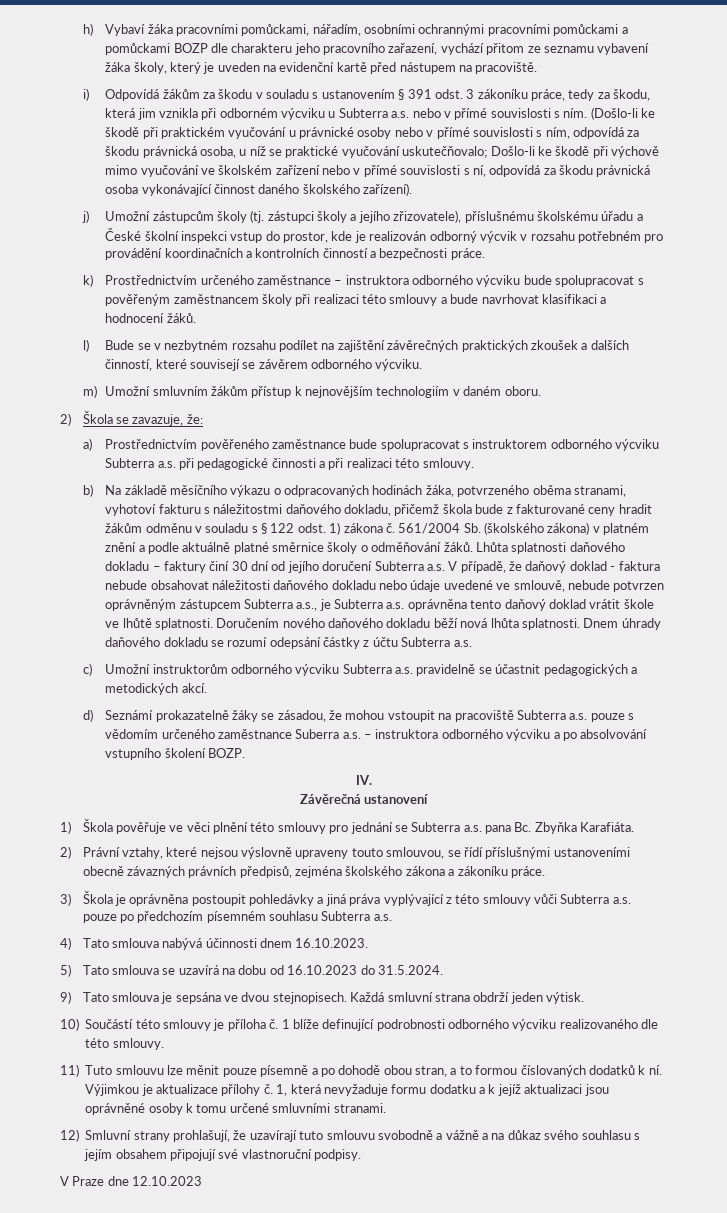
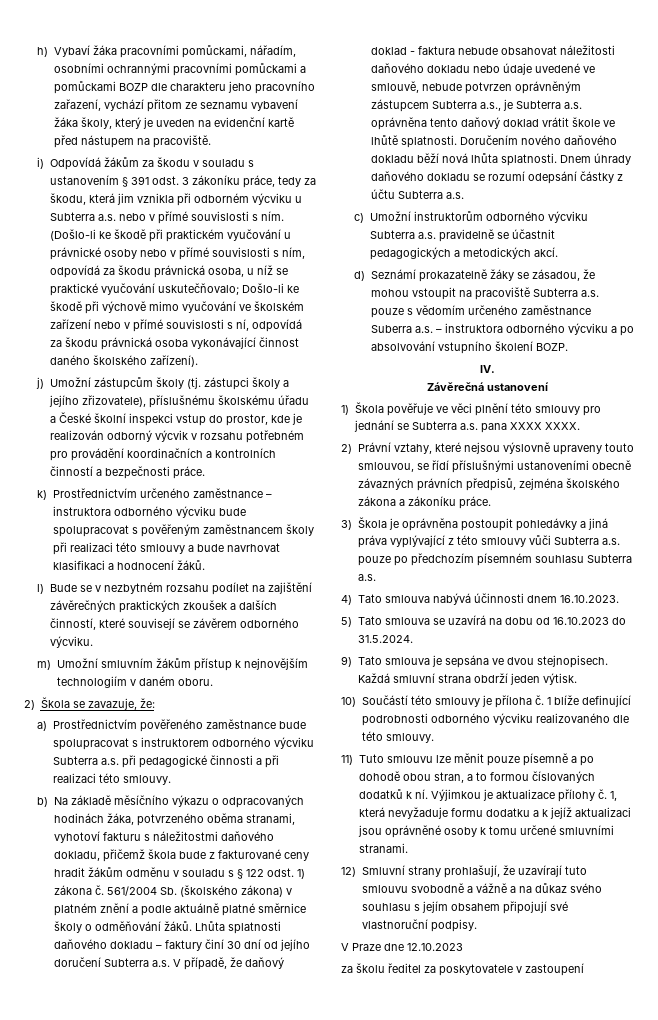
[514,822,635,834] Bc. Zbyňka Karafiáta. -> [509,422,580,430] XXXX XXXX.
(203, 1181) none -> [341,963,584,976] // za školu ředitel za poskytovatele v zastoupení

